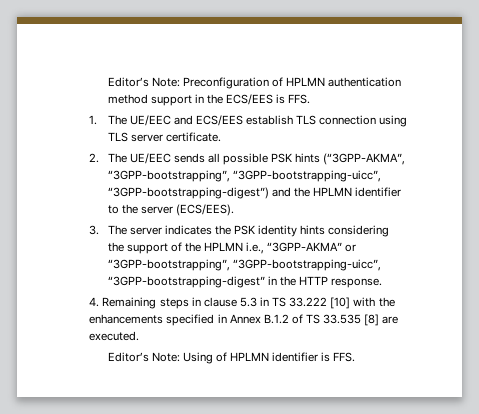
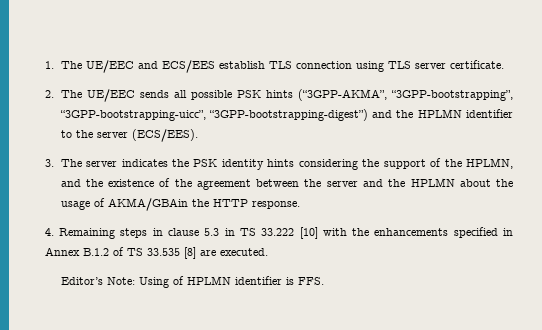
[107,77,402,89] [107,94,311,106] Editor’s Note: Preconfiguration of HPLMN authentication method support in the ECS/EES is FFS. // -> (44, 65) none
[204,242,357,254] [107,259,381,271] [107,276,277,288] HPLMN i.e., “3GPP-AKMA” or “3GPP-bootstrapping”, “3GPP-bootstrapping-uicc”, “3GPP-bootstrapping-digest” in -> [466,158,513,169] [60,178,514,190] [60,198,188,211] HPLMN, and the existence of the agreement between the server and the HPLMN about the usage of AKMA/GBAin

